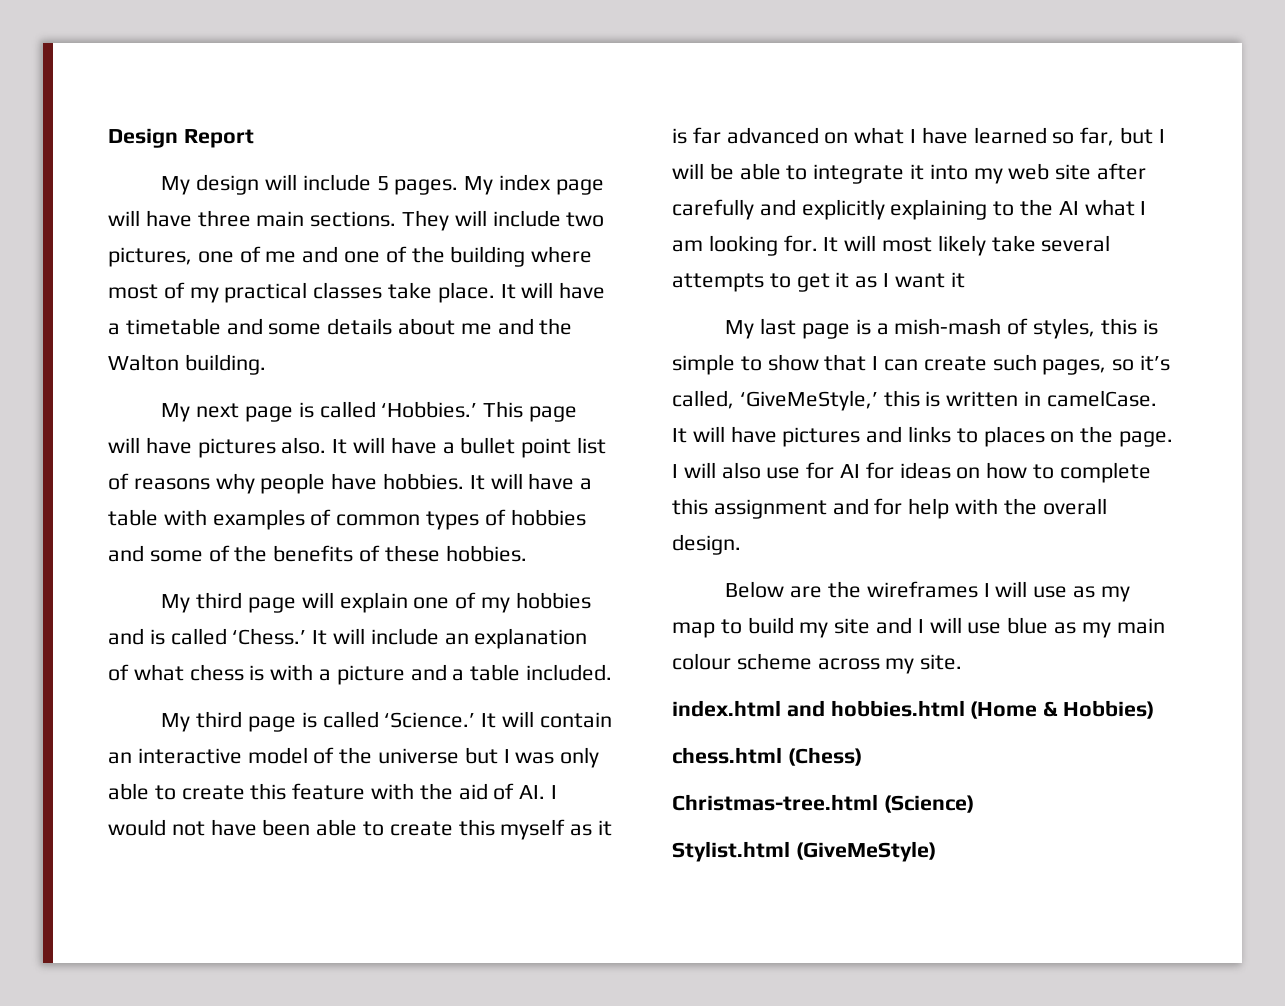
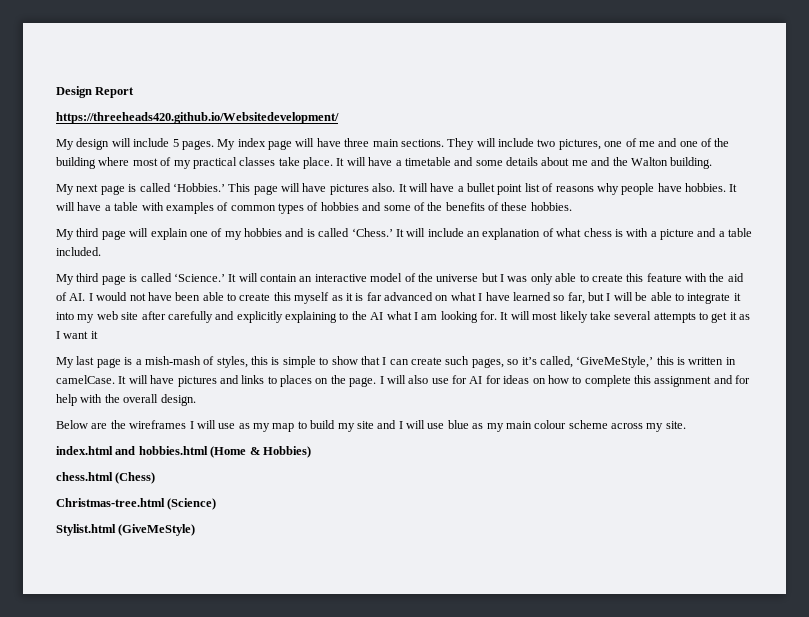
(254, 138) none -> [56,112,339,124] // https://threeheads420.github.io/Websitedevelopment/

